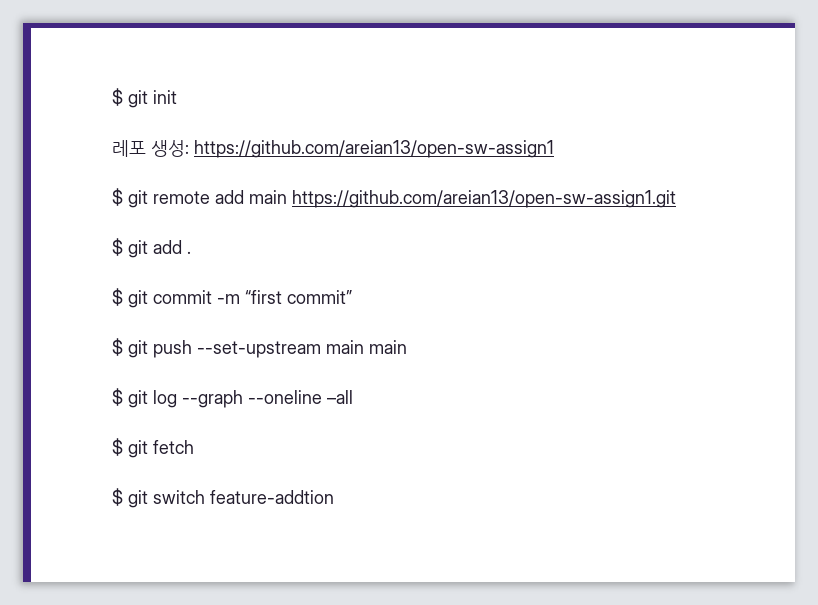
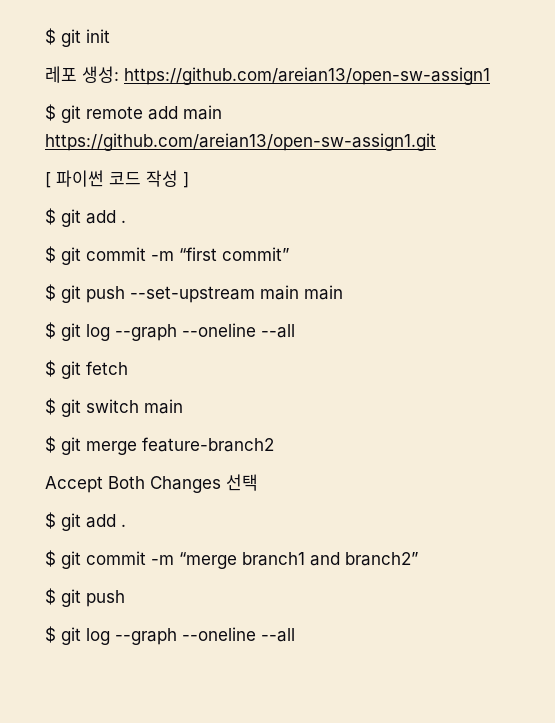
(676, 199) none -> [45,170,189,188] // [ 파이썬 코드 작성 ]
[327,390,353,404] –all -> [261,324,295,338] --all
[210,490,334,504] feature-addtion -> [144,399,183,414] [45,436,274,455] [45,474,258,493] [45,512,126,531] [45,550,418,569] [45,588,125,607] [45,626,295,645] main // $ git merge feature-branch2 // Accept Both Changes 선택 // $ git add . // $ git commit -m “merge branch1 and branch2” // $ git push // $ git log --graph --oneline --all

